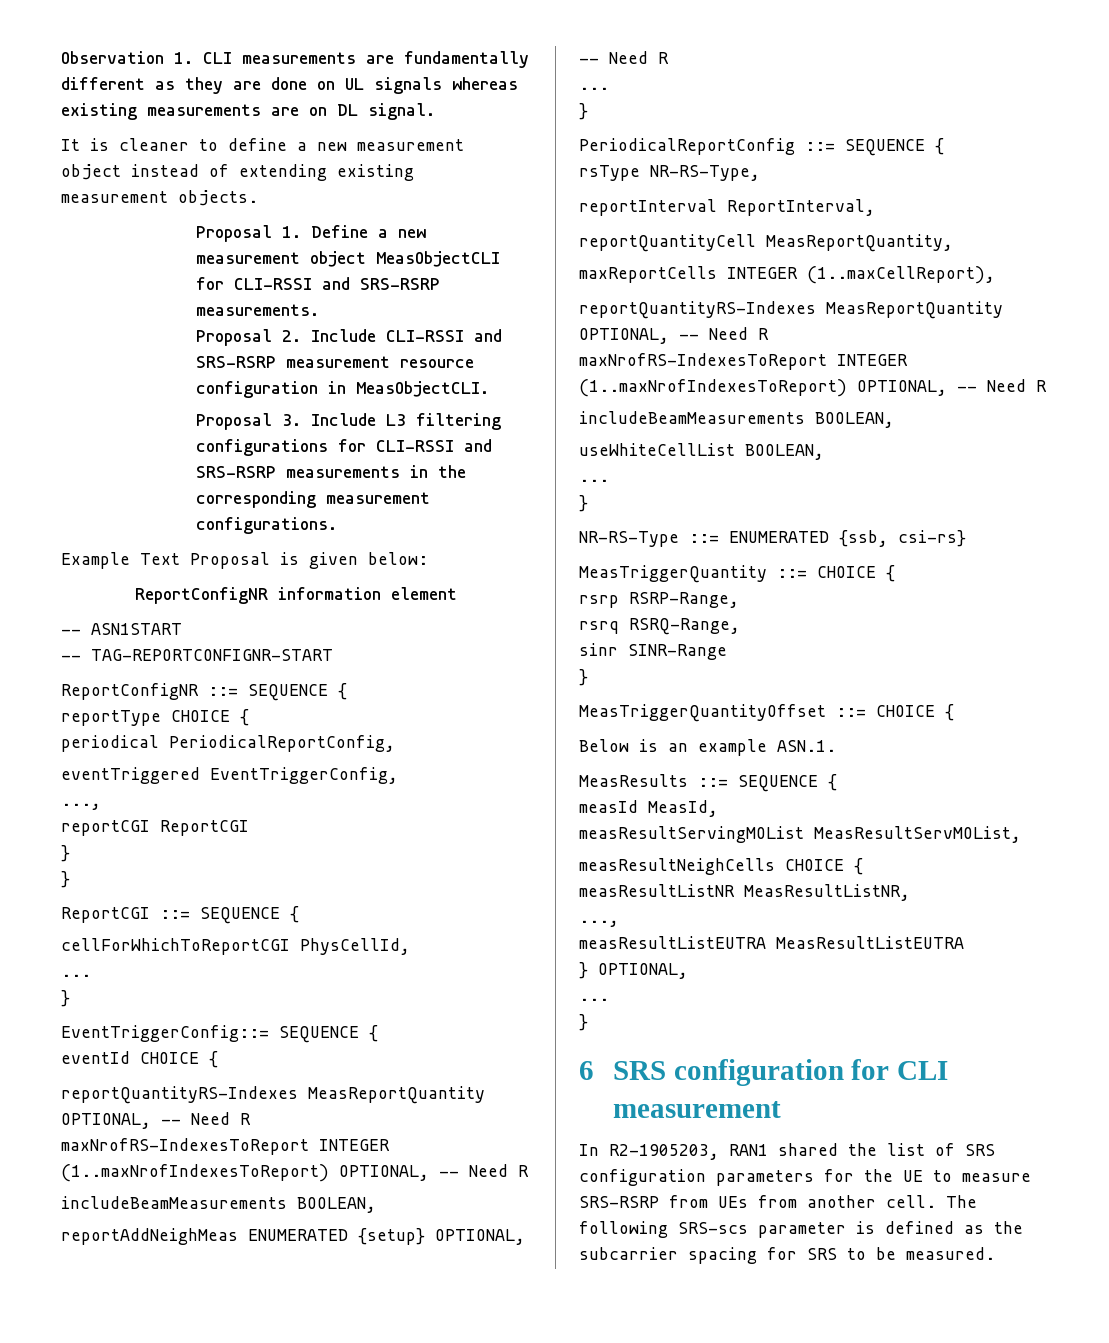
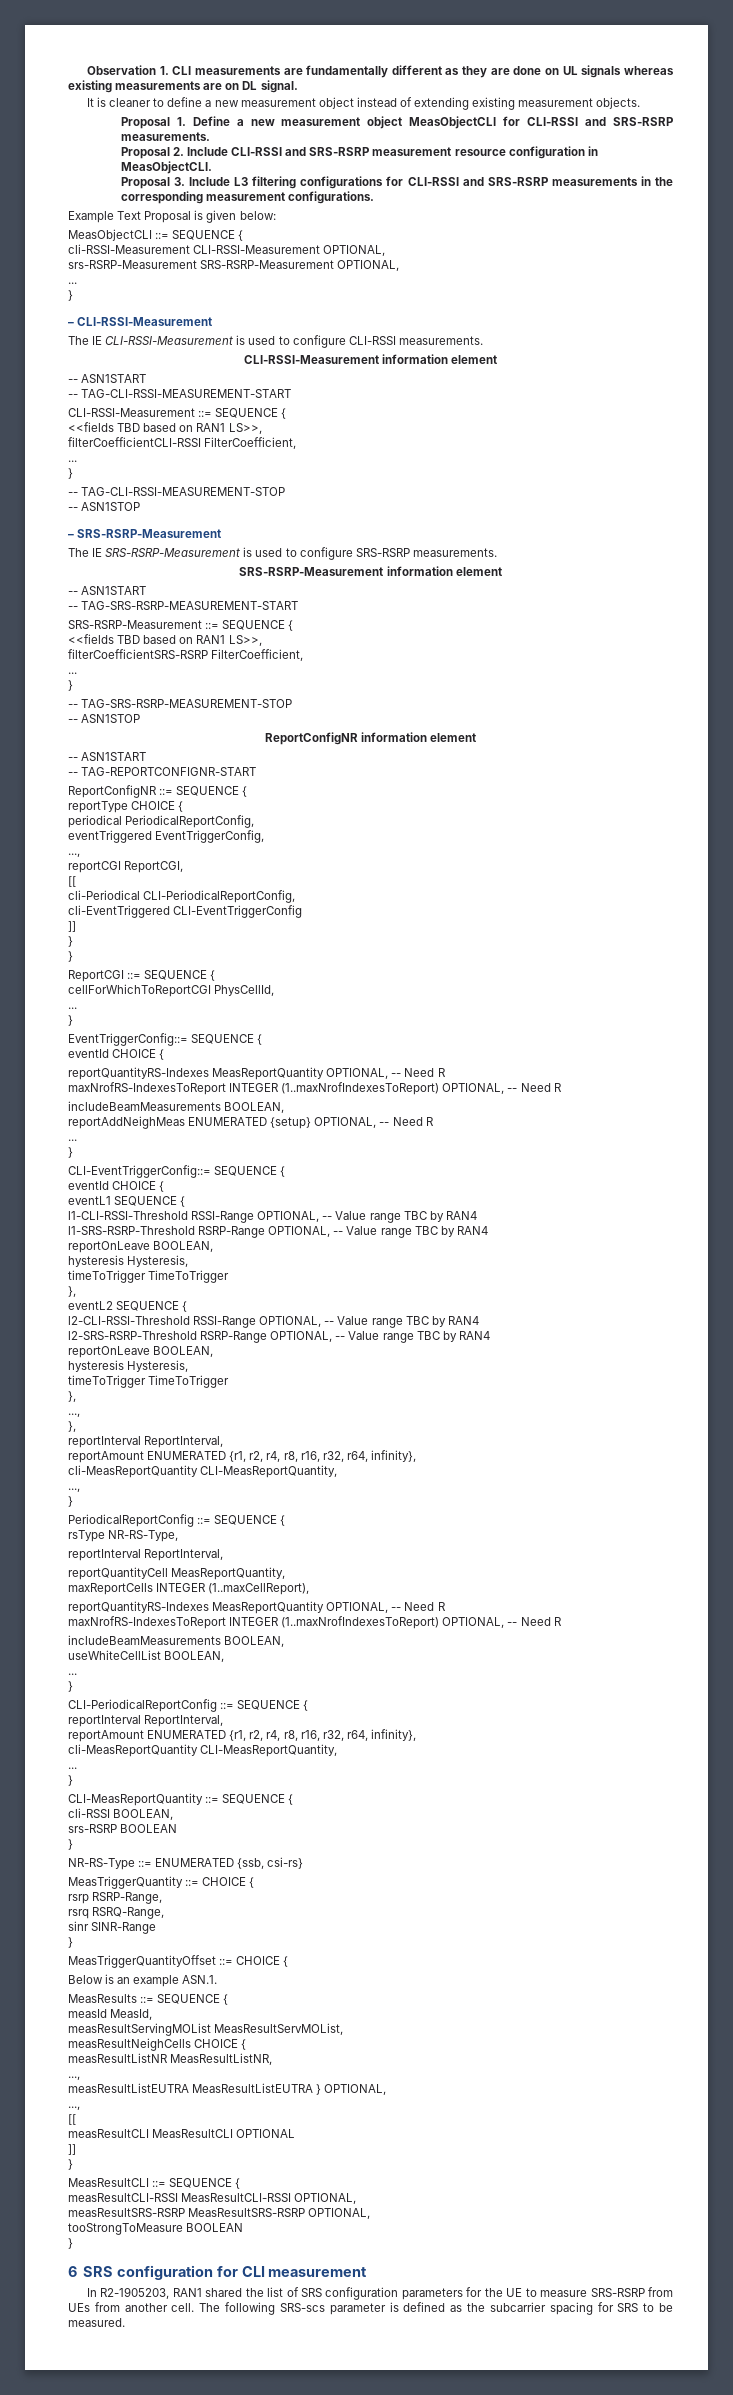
(428, 558) none -> [68,229,244,241] [68,244,386,256] [68,260,400,271] [68,282,77,284] [68,290,73,301] [68,317,213,326] [68,335,483,348] [243,354,498,364] [68,374,147,383] [68,389,292,398] [68,408,287,419] [68,422,262,434] [68,437,297,449] [68,460,77,462] [68,468,73,479] [68,487,286,496] [68,502,141,511] [68,529,222,538] [68,547,497,560] [239,566,502,576] [68,586,147,595] [68,601,299,610] [68,620,294,631] [68,634,262,646] [68,649,304,661] [68,672,77,674] [68,680,73,691] [68,699,293,708] [68,714,141,723] // MeasObjectCLI ::= SEQUENCE { // cli-RSSI-Measurement CLI-RSSI-Measurement OPTIONAL, // srs-RSRP-Measurement SRS-RSRP-Measurement OPTIONAL, // ... // } // – CLI-RSSI-Measurement // The IE CLI-RSSI-Measurement is used to configure CLI-RSSI measurements. // CLI-RSSI-Measurement information element // -- ASN1START // -- TAG-CLI-RSSI-MEASUREMENT-START // CLI-RSSI-Measurement ::= SEQUENCE { // <<fields TBD based on RAN1 LS>>, // filterCoefficientCLI-RSSI FilterCoefficient, // ... // } // -- TAG-CLI-RSSI-MEASUREMENT-STOP // -- ASN1STOP // – SRS-RSRP-Measurement // The IE SRS-RSRP-Measurement is used to configure SRS-RSRP measurements. // SRS-RSRP-Measurement information element // -- ASN1START // -- TAG-SRS-RSRP-MEASUREMENT-START // SRS-RSRP-Measurement ::= SEQUENCE { // <<fields TBD based on RAN1 LS>>, // filterCoefficientSRS-RSRP FilterCoefficient, // ... // } // -- TAG-SRS-RSRP-MEASUREMENT-STOP // -- ASN1STOP
[160,820,249,836] ReportCGI -> [124,861,184,873] [68,876,76,887] [68,890,296,903] [68,905,303,918] [68,921,76,932] ReportCGI, // [[ // cli-Periodical CLI-PeriodicalReportConfig, // cli-EventTriggered CLI-EventTriggerConfig // ]]
(588, 111) none -> [68,1165,286,1178] [68,1181,165,1192] [68,1196,186,1207] [68,1211,477,1223] [68,1226,488,1238] [68,1241,214,1253] [68,1255,189,1267] [68,1270,230,1283] [68,1286,76,1297] [68,1301,188,1312] [68,1316,479,1328] [68,1331,490,1343] [68,1346,214,1358] [68,1360,189,1372] [68,1375,230,1388] [68,1391,76,1402] [68,1413,80,1417] [68,1421,76,1432] [68,1436,224,1448] [68,1450,416,1463] [68,1465,338,1478] [68,1488,80,1492] [68,1496,73,1507] // CLI-EventTriggerConfig::= SEQUENCE { // eventId CHOICE { // eventL1 SEQUENCE { // l1-CLI-RSSI-Threshold RSSI-Range OPTIONAL, -- Value range TBC by RAN4 // l1-SRS-RSRP-Threshold RSRP-Range OPTIONAL, -- Value range TBC by RAN4 // reportOnLeave BOOLEAN, // hysteresis Hysteresis, // timeToTrigger TimeToTrigger // }, // eventL2 SEQUENCE { // l2-CLI-RSSI-Threshold RSSI-Range OPTIONAL, -- Value range TBC by RAN4 // l2-SRS-RSRP-Threshold RSRP-Range OPTIONAL, -- Value range TBC by RAN4 // reportOnLeave BOOLEAN, // hysteresis Hysteresis, // timeToTrigger TimeToTrigger // }, // ..., // }, // reportInterval ReportInterval, // reportAmount ENUMERATED {r1, r2, r4, r8, r16, r32, r64, infinity}, // cli-MeasReportQuantity CLI-MeasReportQuantity, // ..., // }
(588, 503) none -> [68,1699,309,1712] [68,1715,224,1727] [68,1729,416,1742] [68,1744,338,1757] [68,1767,77,1769] [68,1775,73,1786] [68,1793,294,1806] [68,1808,174,1820] [68,1824,178,1833] [68,1839,73,1850] // CLI-PeriodicalReportConfig ::= SEQUENCE { // reportInterval ReportInterval, // reportAmount ENUMERATED {r1, r2, r4, r8, r16, r32, r64, infinity}, // cli-MeasReportQuantity CLI-MeasReportQuantity, // ... // } // CLI-MeasReportQuantity ::= SEQUENCE { // cli-RSSI BOOLEAN, // srs-RSRP BOOLEAN // }
(964, 942) // -> (314, 2088) none
[579,998,609,1001] ... -> [68,2106,80,2110] [68,2114,76,2125] [68,2129,296,2138] [68,2144,76,2155] [68,2159,73,2170] [68,2178,241,2189] [68,2193,357,2204] [68,2208,371,2219] [68,2223,244,2235] ..., // [[ // measResultCLI MeasResultCLI OPTIONAL // ]] // } // MeasResultCLI ::= SEQUENCE { // measResultCLI-RSSI MeasResultCLI-RSSI OPTIONAL, // measResultSRS-RSRP MeasResultSRS-RSRP OPTIONAL, // tooStrongToMeasure BOOLEAN

